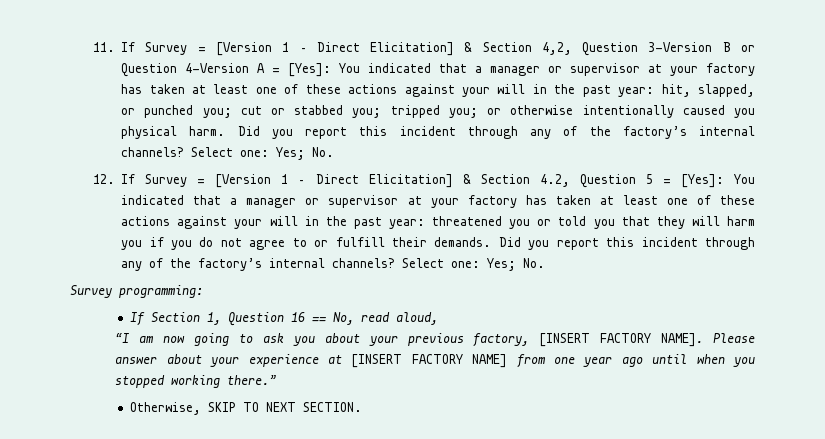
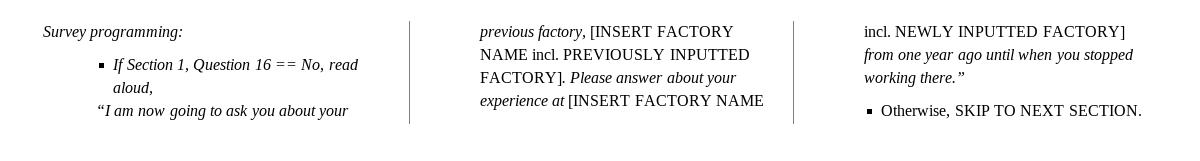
[92,42,755,56] [121,63,755,77] [121,84,756,97] [121,105,755,118] [121,126,755,139] [121,147,335,160] [92,174,755,188] [121,195,755,208] [121,216,756,229] [121,237,756,250] [121,258,546,271] 11. If Survey = [Version 1 – Direct Elicitation] & Section 4,2, Question 3-Version B or Question 4-Version A = [Yes]: You indicated that a manager or supervisor at your factory has taken at least one of these actions against your will in the past year: hit, slapped, or punched you; cut or stabbed you; tripped you; or otherwise intentionally caused you physical harm. Did you report this incident through any of the factory’s internal channels? Select one: Yes; No. // 12. If Survey = [Version 1 – Direct Elicitation] & Section 4.2, Question 5 = [Yes]: You indicated that a manager or supervisor at your factory has taken at least one of these actions against your will in the past year: threatened you or told you that they will harm you if you do not agree to or fulfill their demands. Did you report this incident through any of the factory’s internal channels? Select one: Yes; No. // -> (43, 33) none
[661,333,704,347] NAME]. -> [479,49,750,60] [479,72,566,86] NAME incl. PREVIOUSLY INPUTTED FACTORY].
[472,354,508,368] NAME] -> [716,95,765,106] [863,26,1125,40] NAME incl. NEWLY INPUTTED FACTORY]

